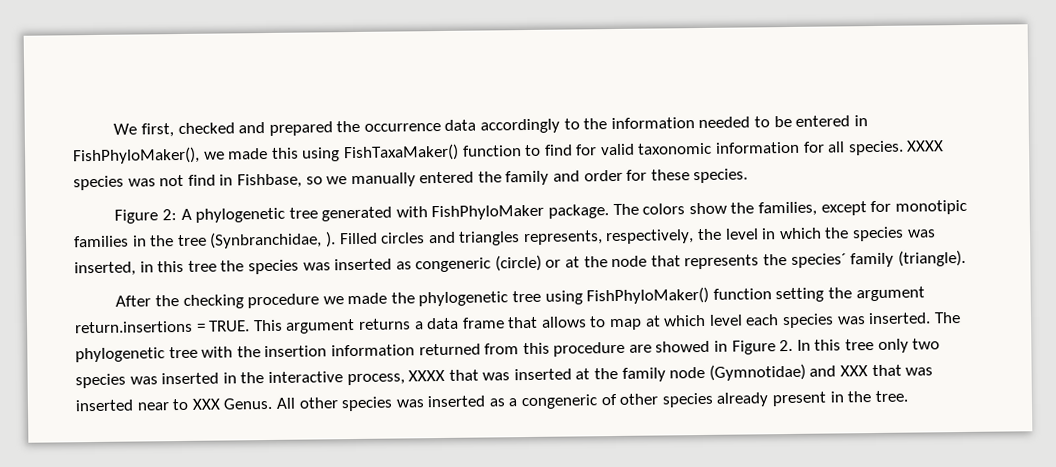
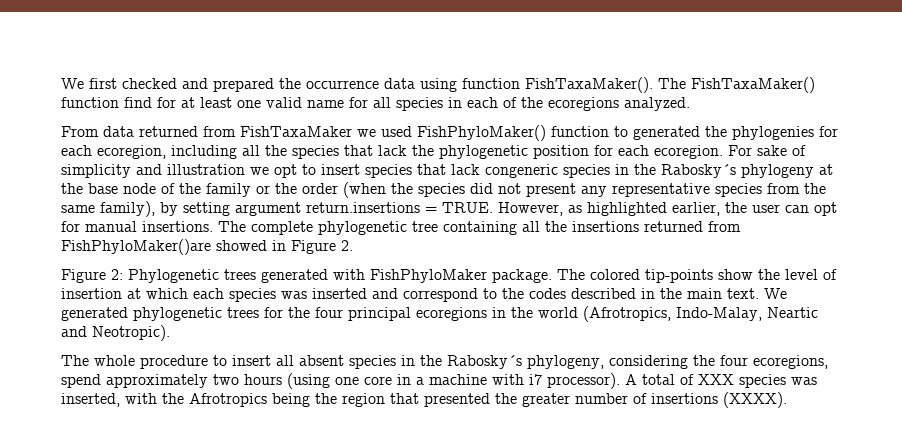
[113,123,174,138] We first, -> [61,78,117,89] We first
[480,115,868,134] [72,146,341,165] accordingly to the information needed to be entered in FishPhyloMaker(), we made this using -> [420,77,686,93] using function FishTaxaMaker(). The
[524,144,542,157] to -> (119, 102) none
[599,140,945,156] [73,168,749,191] valid taxonomic information for all species. XXXX species was not find in Fishbase, so we manually entered the family and order for these species. -> [181,97,690,111] [61,125,838,141] [61,145,806,159] [61,164,833,178] [61,182,826,198] [61,201,837,217] [61,221,741,235] [61,239,353,255] at least one valid name for all species in each of the ecoregions analyzed. // From data returned from FishTaxaMaker we used FishPhyloMaker() function to generated the phylogenies for each ecoregion, including all the species that lack the phylogenetic position for each ecoregion. For sake of simplicity and illustration we opt to insert species that lack congeneric species in the Rabosky´s phylogeny at the base node of the family or the order (when the species did not present any representative species from the same family), by setting argument return.insertions = TRUE. However, as highlighted earlier, the user can opt for manual insertions. The complete phylogenetic tree containing all the insertions returned from FishPhyloMaker()are showed in Figure 2.
[180,207,318,223] A phylogenetic tree -> [128,269,256,283] Phylogenetic trees
[642,199,967,217] [74,226,936,249] [74,249,966,277] [115,286,925,309] [74,312,961,334] [75,338,941,363] [75,363,934,389] [75,390,908,412] colors show the families, except for monotipic families in the tree (Synbranchidae, ). Filled circles and triangles represents, respectively, the level in which the species was inserted, in this tree the species was inserted as congeneric (circle) or at the node that represents the species´ family (triangle). // After the checking procedure we made the phylogenetic tree using FishPhyloMaker() function setting the argument return.insertions = TRUE. This argument returns a data frame that allows to map at which level each species was inserted. The phylogenetic tree with the insertion information returned from this procedure are showed in Figure 2. In this tree only two species was inserted in the interactive process, XXXX that was inserted at the family node (Gymnotidae) and XXX that was inserted near to XXX Genus. All other species was inserted as a congeneric of other species already present in the tree. -> [590,269,837,283] [61,288,787,302] [61,306,818,322] [61,325,170,341] [61,355,828,369] [61,373,817,389] [61,392,787,408] colored tip-points show the level of insertion at which each species was inserted and correspond to the codes described in the main text. We generated phylogenetic trees for the four principal ecoregions in the world (Afrotropics, Indo-Malay, Neartic and Neotropic). // The whole procedure to insert all absent species in the Rabosky´s phylogeny, considering the four ecoregions, spend approximately two hours (using one core in a machine with i7 processor). A total of XXX species was inserted, with the Afrotropics being the region that presented the greater number of insertions (XXXX).

